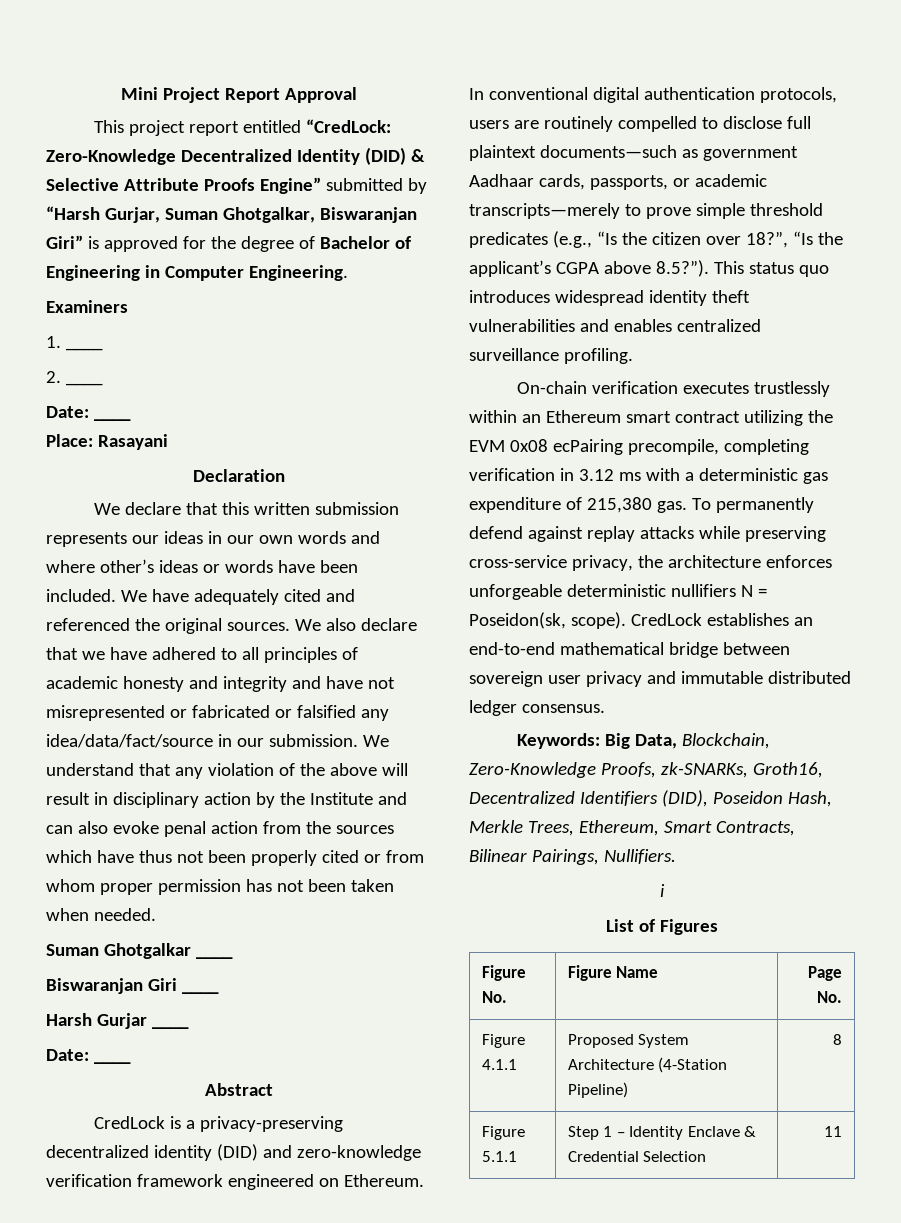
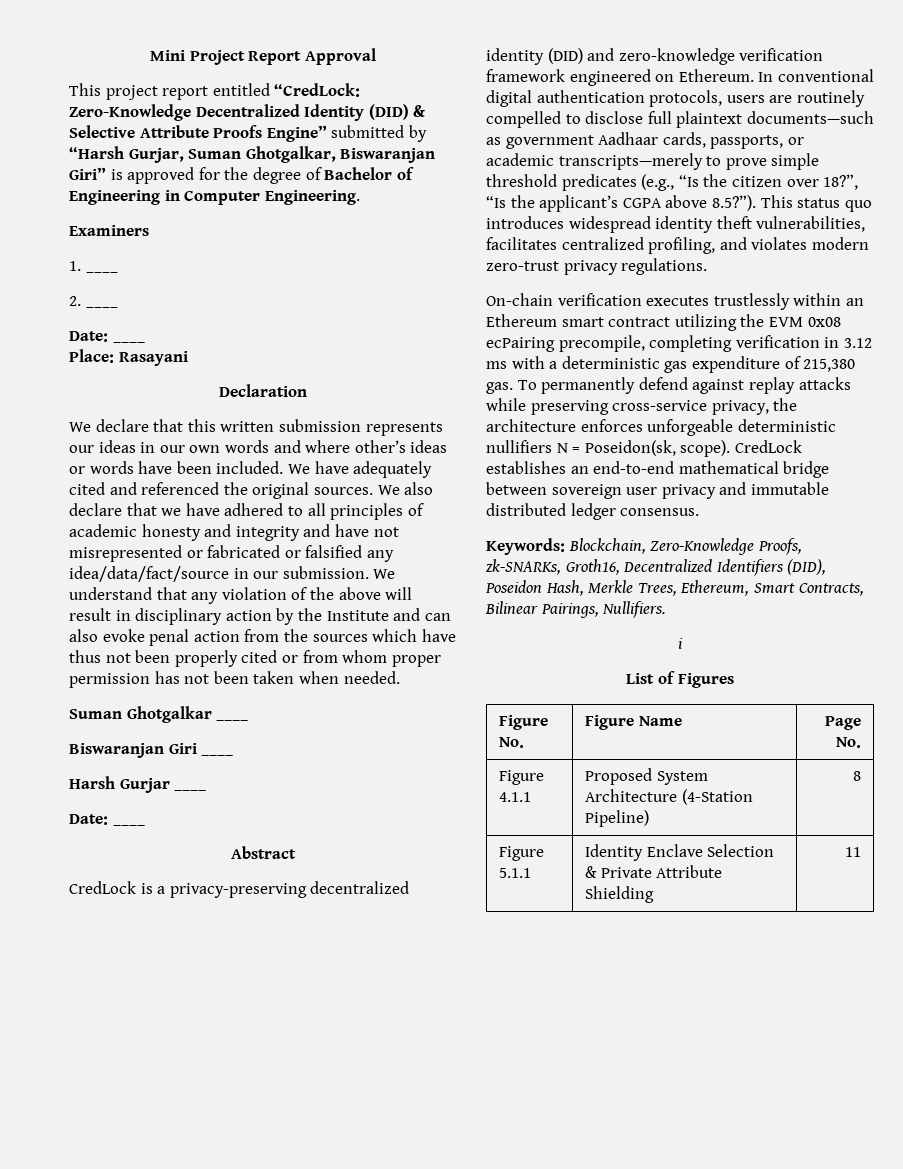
[469,319,761,332] [469,348,633,364] vulnerabilities and enables centralized surveillance profiling. -> [756,216,866,232] [486,237,869,254] [486,258,708,275] vulnerabilities, facilitates centralized profiling, and violates modern zero-trust privacy regulations.
[604,733,677,749] Big Data, -> (565, 546) none
[567,1126,757,1140] [567,1151,707,1162] Step 1 – Identity Enclave & Credential Selection -> [585,844,775,861] [585,865,723,878] [585,886,655,903] Identity Enclave Selection & Private Attribute Shielding

